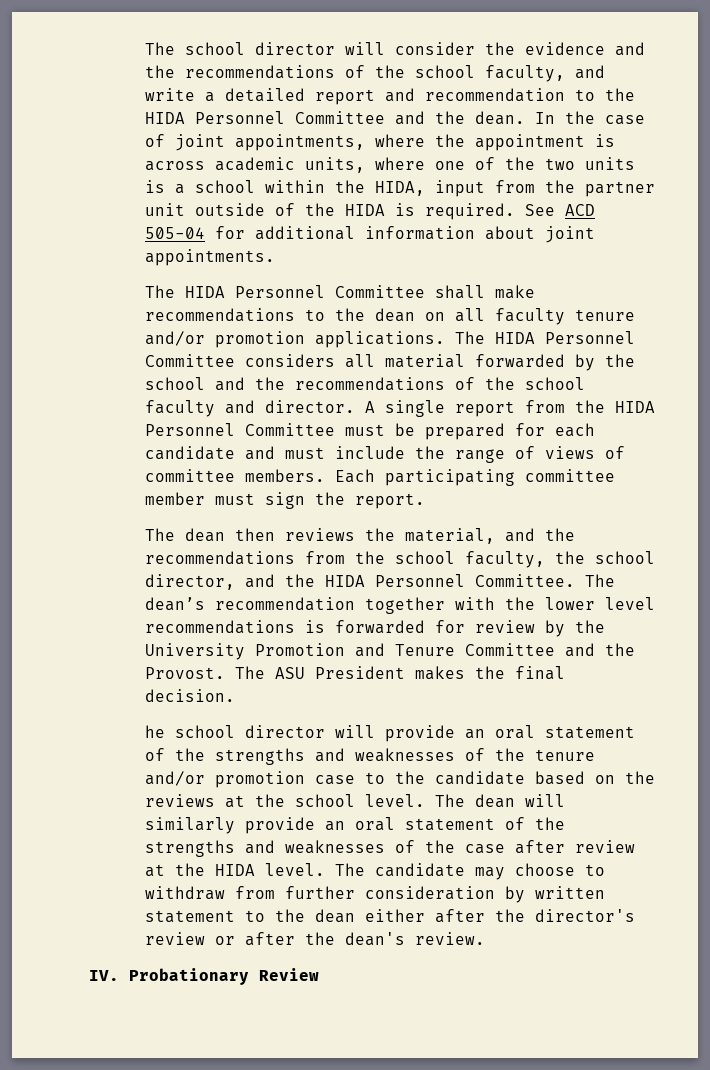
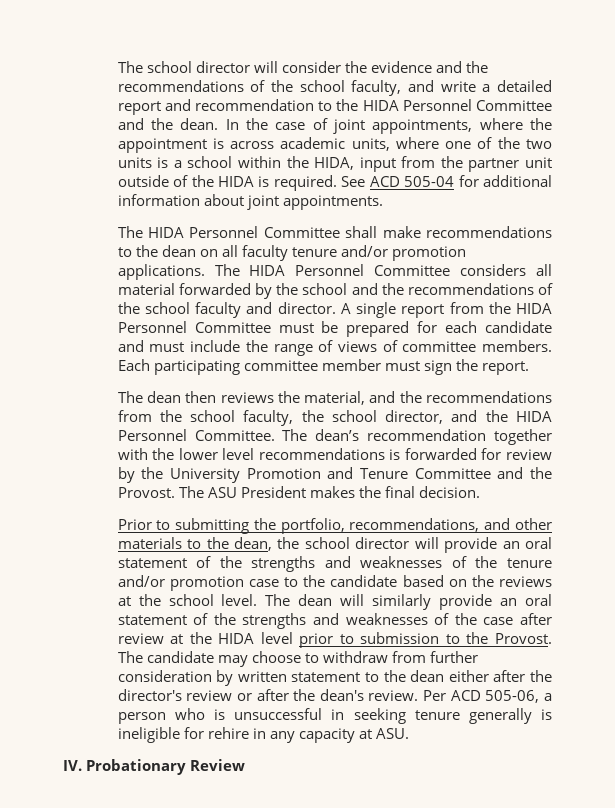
[144,725,165,738] he -> [117,518,552,534] [117,537,300,551] Prior to submitting the portfolio, recommendations, and other materials to the dean, the
[264,863,325,876] level. -> [260,632,552,648] level prior to submission to the Provost.
(485, 938) none -> [423,690,552,703] [117,708,552,724] [117,727,410,743] Per ACD 505-06, a person who is unsuccessful in seeking tenure generally is ineligible for rehire in any capacity at ASU.

